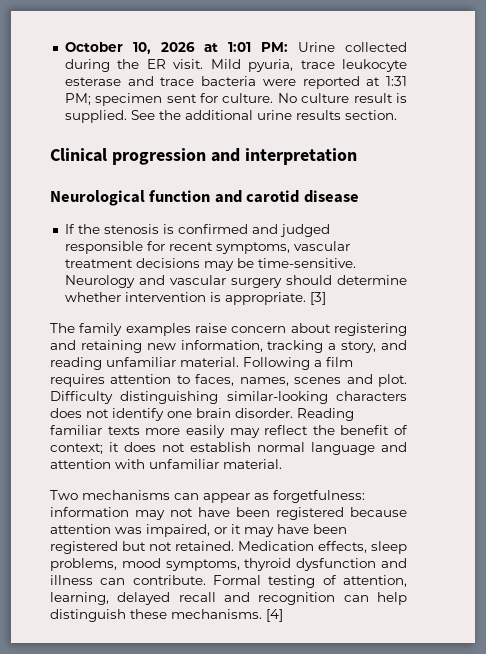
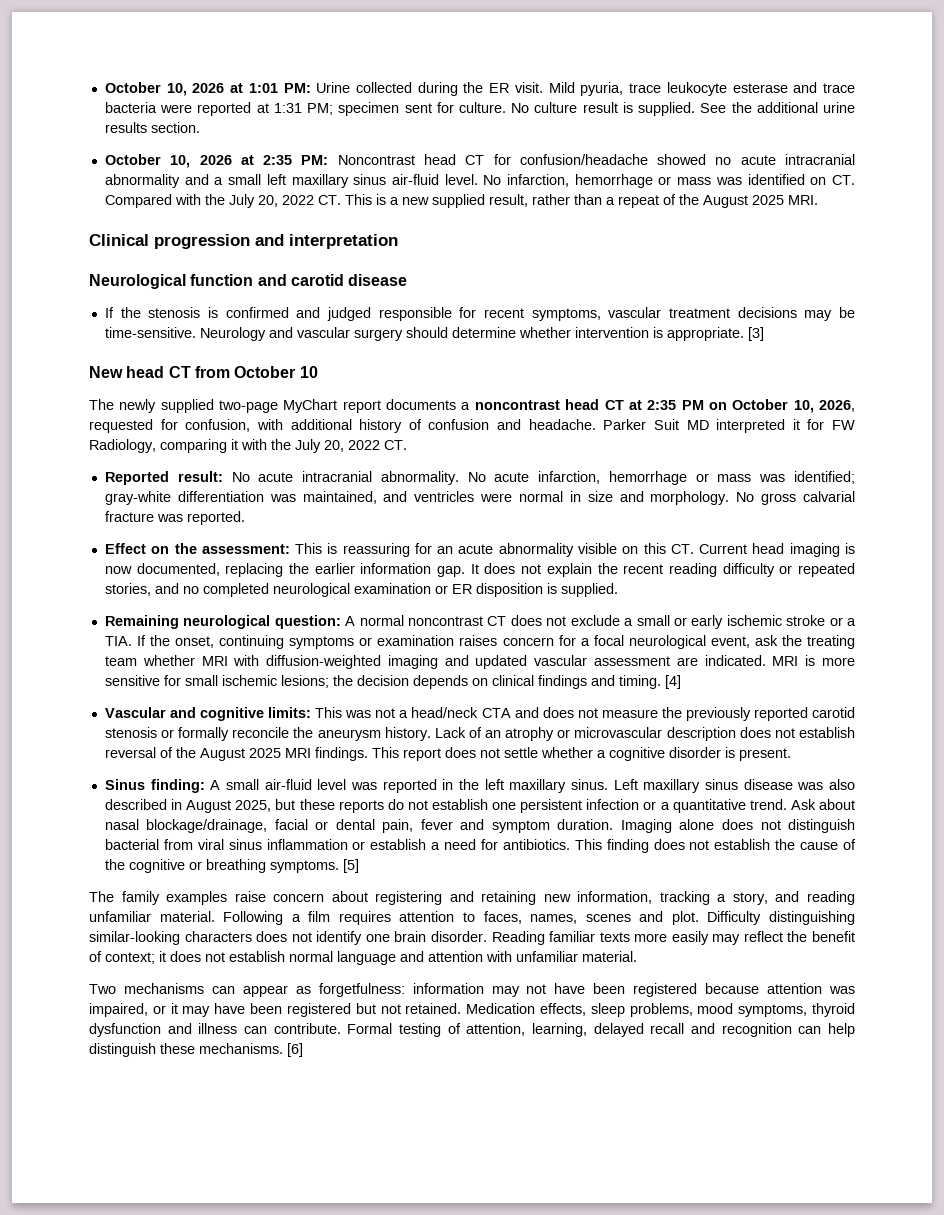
(397, 115) none -> [104,154,855,168] [104,174,856,188] [104,194,818,208] // October 10, 2026 at 2:35 PM: Noncontrast head CT for confusion/headache showed no acute intracranial abnormality and a small left maxillary sinus air-fluid level. No infarction, hemorrhage or mass was identified on CT. Compared with the July 20, 2022 CT. This is a new supplied result, rather than a repeat of the August 2025 MRI.
(326, 298) none -> [89,366,318,378] [89,399,856,413] [89,419,855,433] [89,439,407,453] [104,471,855,485] [104,491,855,505] [104,511,245,525] [104,543,856,557] [104,563,855,577] [104,583,618,597] [104,615,856,629] [104,635,855,649] [104,655,855,669] [104,675,681,689] [104,707,855,721] [104,727,855,741] [104,747,791,761] [104,779,855,793] [104,799,856,813] [104,819,855,833] [104,839,856,853] [104,859,359,873] // New head CT from October 10 // The newly supplied two-page MyChart report documents a noncontrast head CT at 2:35 PM on October 10, 2026, requested for confusion, with additional history of confusion and headache. Parker Suit MD interpreted it for FW Radiology, comparing it with the July 20, 2022 CT. // Reported result: No acute intracranial abnormality. No acute infarction, hemorrhage or mass was identified; gray-white differentiation was maintained, and ventricles were normal in size and morphology. No gross calvarial fracture was reported. // Effect on the assessment: This is reassuring for an acute abnormality visible on this CT. Current head imaging is now documented, replacing the earlier information gap. It does not explain the recent reading difficulty or repeated stories, and no completed neurological examination or ER disposition is supplied. // Remaining neurological question: A normal noncontrast CT does not exclude a small or early ischemic stroke or a TIA. If the onset, continuing symptoms or examination raises concern for a focal neurological event, ask the treating team whether MRI with diffusion-weighted imaging and updated vascular assessment are indicated. MRI is more sensitive for small ischemic lesions; the decision depends on clinical findings and timing. [4] // Vascular and cognitive limits: This was not a head/neck CTA and does not measure the previously reported carotid stenosis or formally reconcile the aneurysm history. Lack of an atrophy or microvascular description does not establish reversal of the August 2025 MRI findings. This report does not settle whether a cognitive disorder is present. // Sinus finding: A small air-fluid level was reported in the left maxillary sinus. Left maxillary sinus disease was also described in August 2025, but these reports do not establish one persistent infection or a quantitative trend. Ask about nasal blockage/drainage, facial or dental pain, fever and symptom duration. Imaging alone does not distinguish bacterial from viral sinus inflammation or establish a need for antibiotics. This finding does not establish the cause of the cognitive or breathing symptoms. [5]
[266,609,283,622] [4] -> [287,1043,303,1057] [6]

